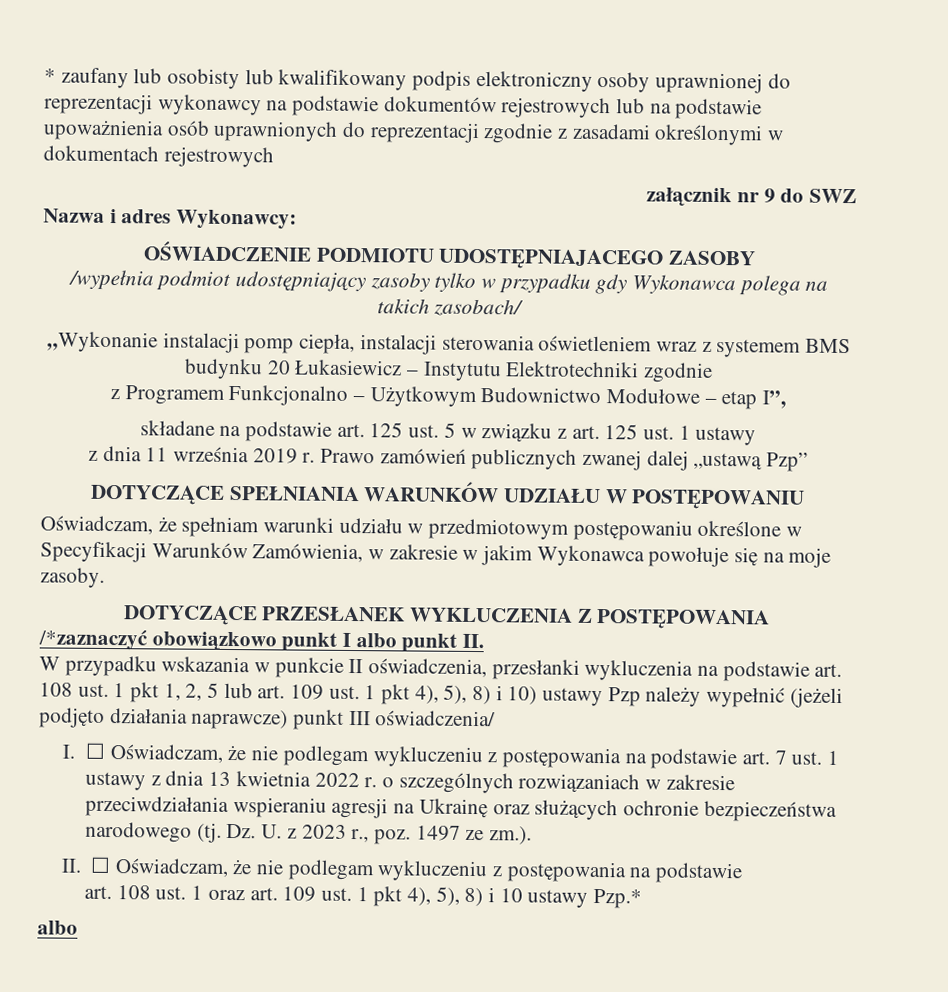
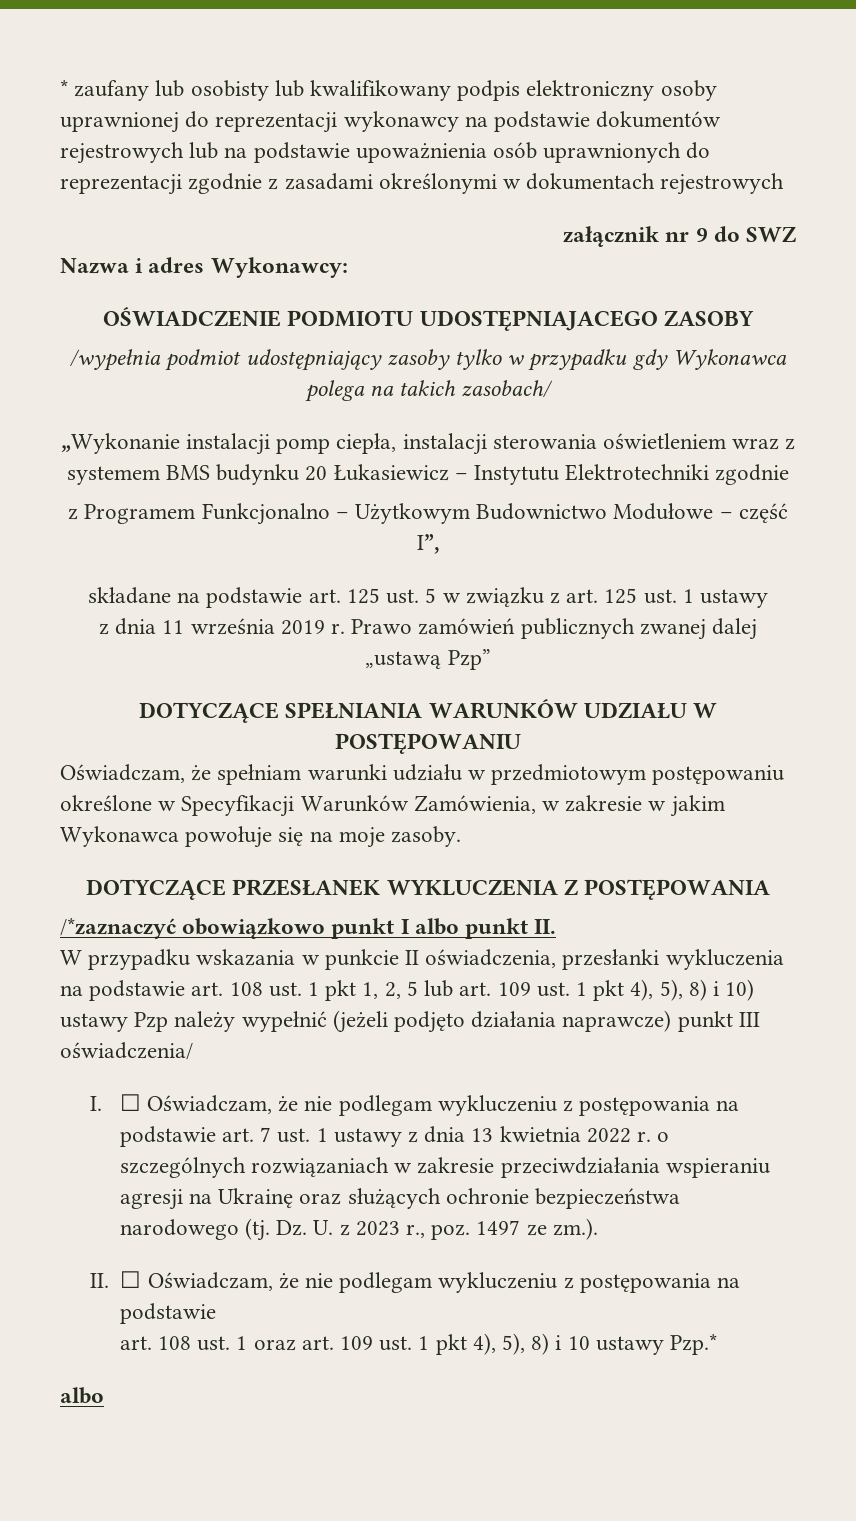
[721,391,758,410] etap -> [738,503,788,523] część

